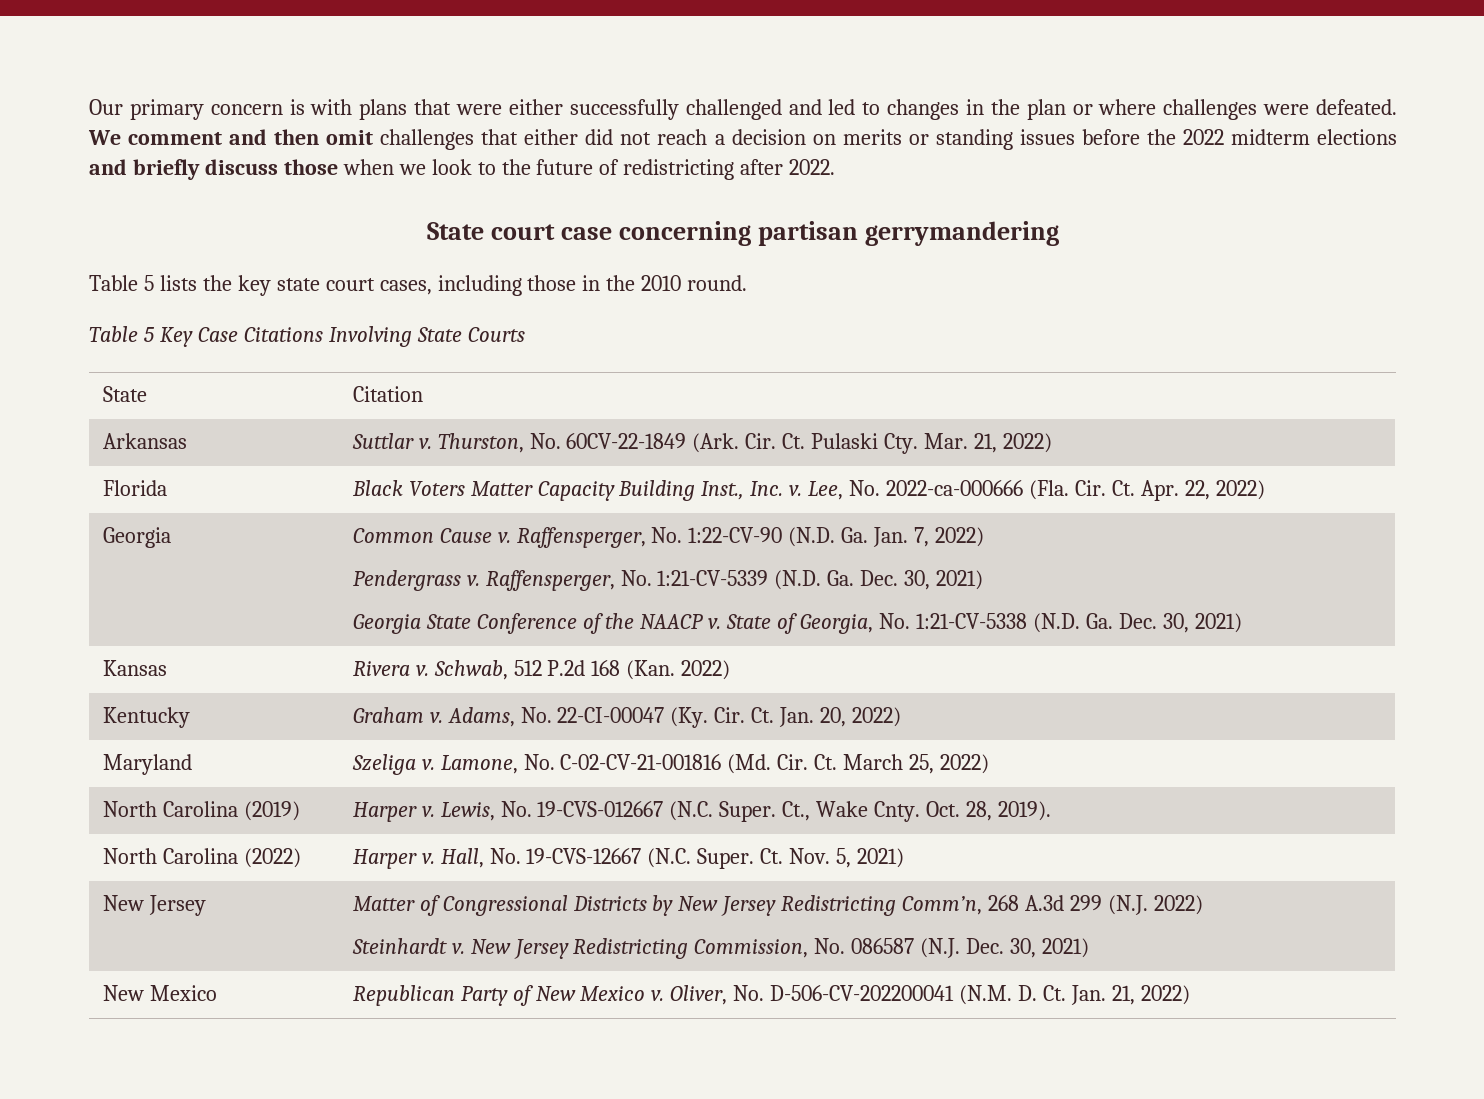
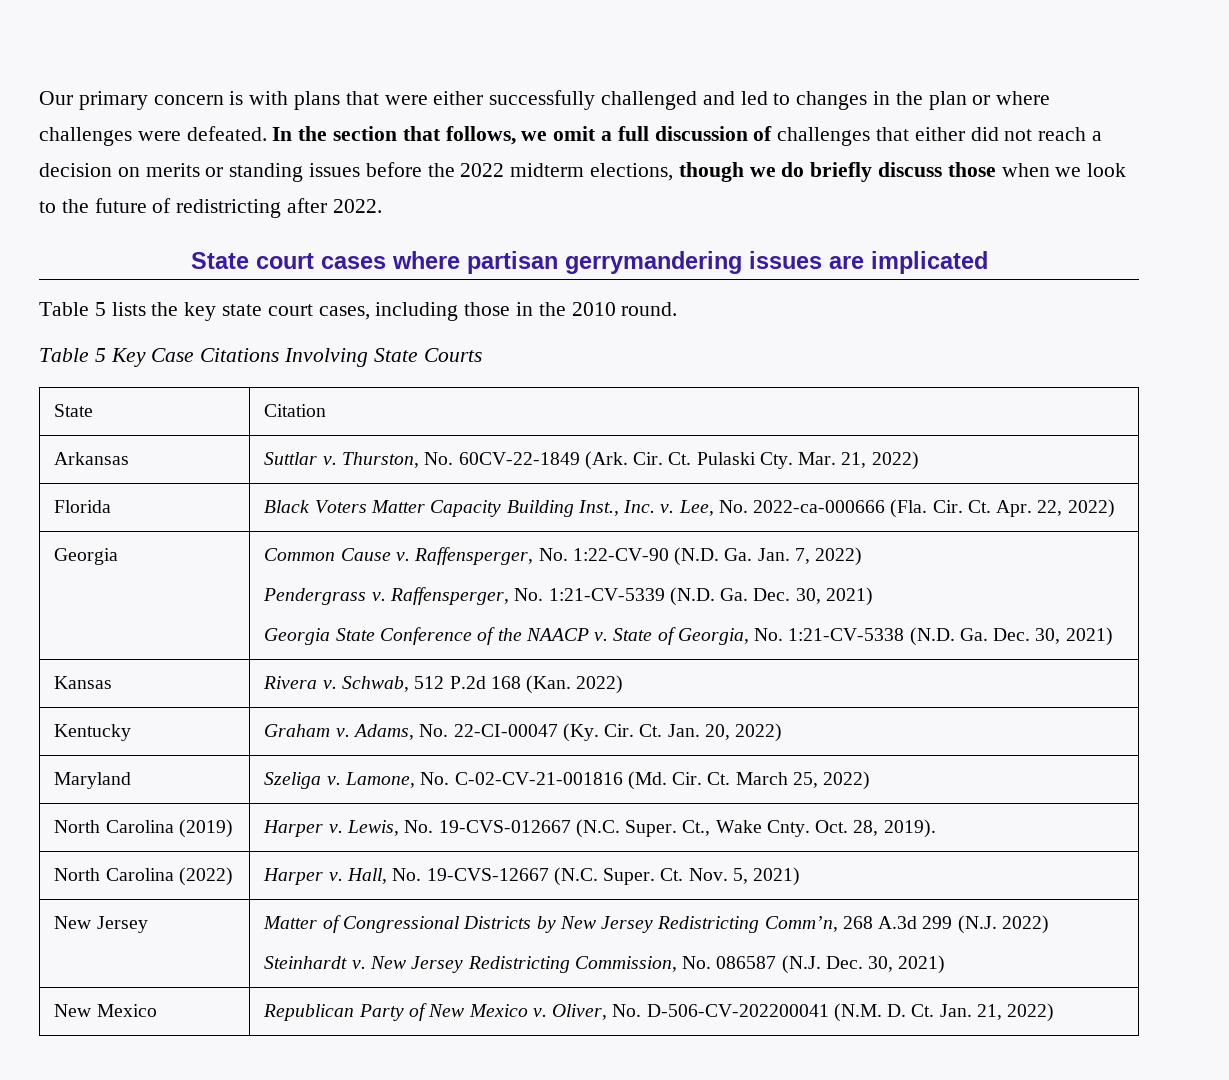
[88,129,374,145] We comment and then omit -> [272,126,773,145] In the section that follows, we omit a full discussion of
[1316,129,1397,145] [89,159,127,175] elections and -> [590,162,805,182] elections, though we do
[561,221,751,246] case concerning -> [320,251,460,269] cases where
(1059, 233) none -> [748,251,988,274] issues are implicated

